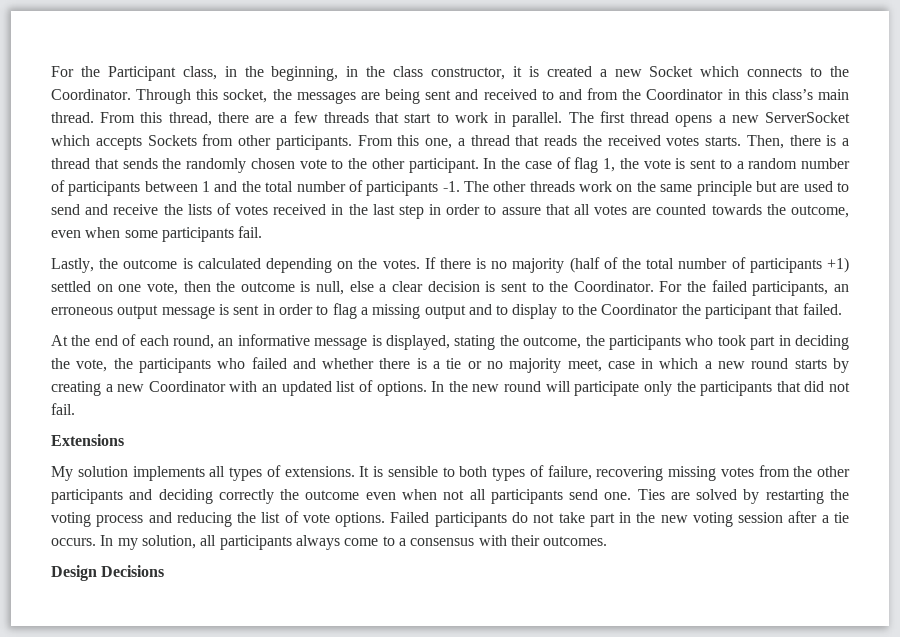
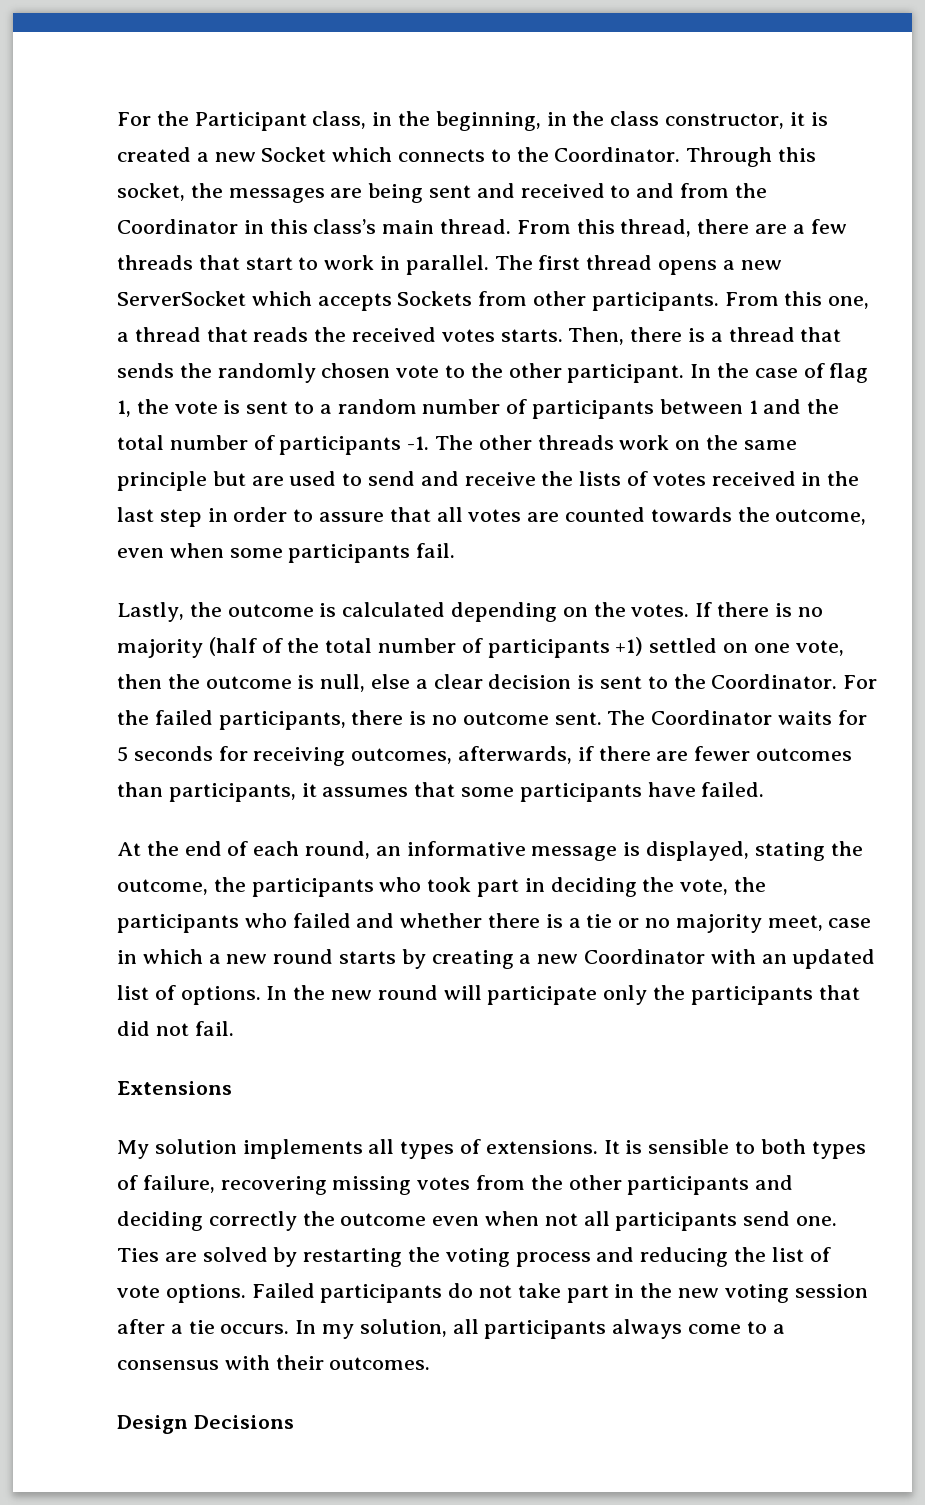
[833,284,849,292] [51,303,800,319] an erroneous output message is sent in order to flag a missing output and to display to the Coordinator the participant that -> [351,710,867,725] [117,746,853,766] [117,782,696,802] there is no outcome sent. The Coordinator waits for 5 seconds for receiving outcomes, afterwards, if there are fewer outcomes than participants, it assumes that some participants have

